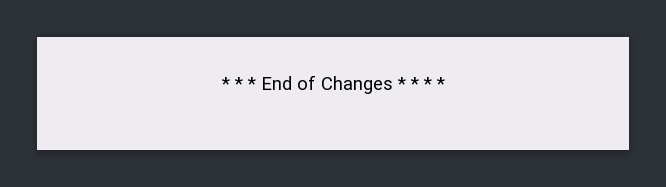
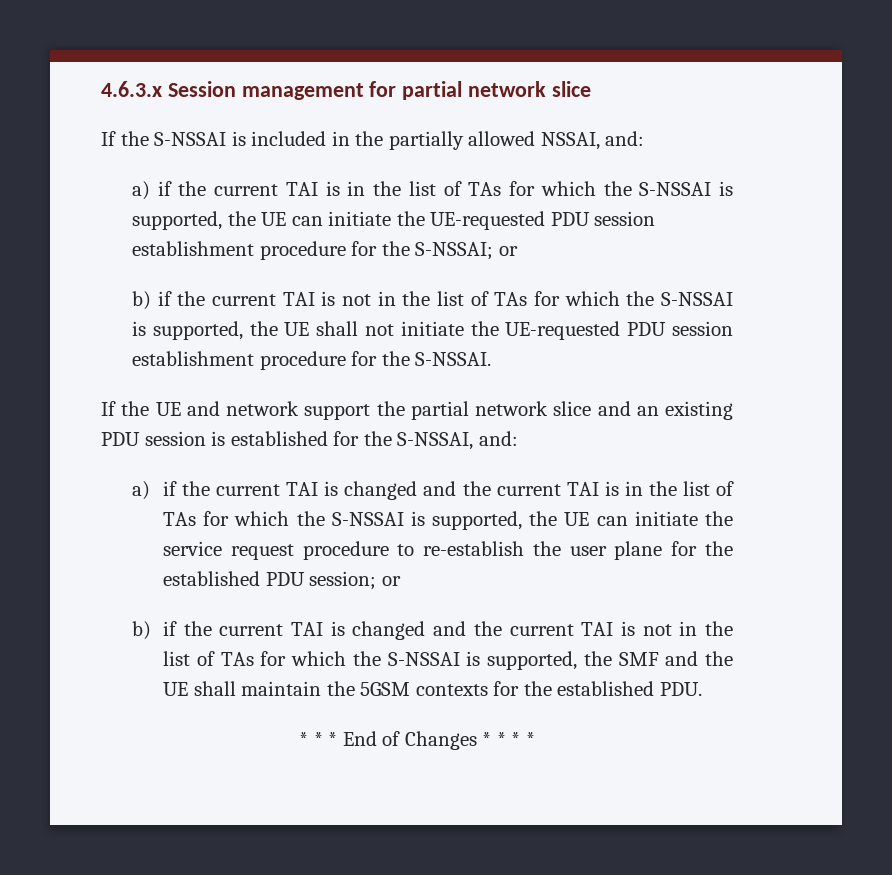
(220, 83) none -> [101,81,591,100] [101,131,645,150] [131,181,733,200] [131,211,656,230] [131,241,518,260] [131,291,734,310] [131,321,733,340] [131,351,492,370] [101,401,733,420] [101,431,518,450] [131,481,734,500] [162,511,733,530] [162,541,734,560] [162,571,401,590] [131,621,734,640] [162,651,734,670] [162,681,702,696] 4.6.3.x Session management for partial network slice // If the S-NSSAI is included in the partially allowed NSSAI, and: // a) if the current TAI is in the list of TAs for which the S-NSSAI is supported, the UE can initiate the UE-requested PDU session establishment procedure for the S-NSSAI; or // b) if the current TAI is not in the list of TAs for which the S-NSSAI is supported, the UE shall not initiate the UE-requested PDU session establishment procedure for the S-NSSAI. // If the UE and network support the partial network slice and an existing PDU session is established for the S-NSSAI, and: // a) if the current TAI is changed and the current TAI is in the list of TAs for which the S-NSSAI is supported, the UE can initiate the service request procedure to re-establish the user plane for the established PDU session; or // b) if the current TAI is changed and the current TAI is not in the list of TAs for which the S-NSSAI is supported, the SMF and the UE shall maintain the 5GSM contexts for the established PDU. //

